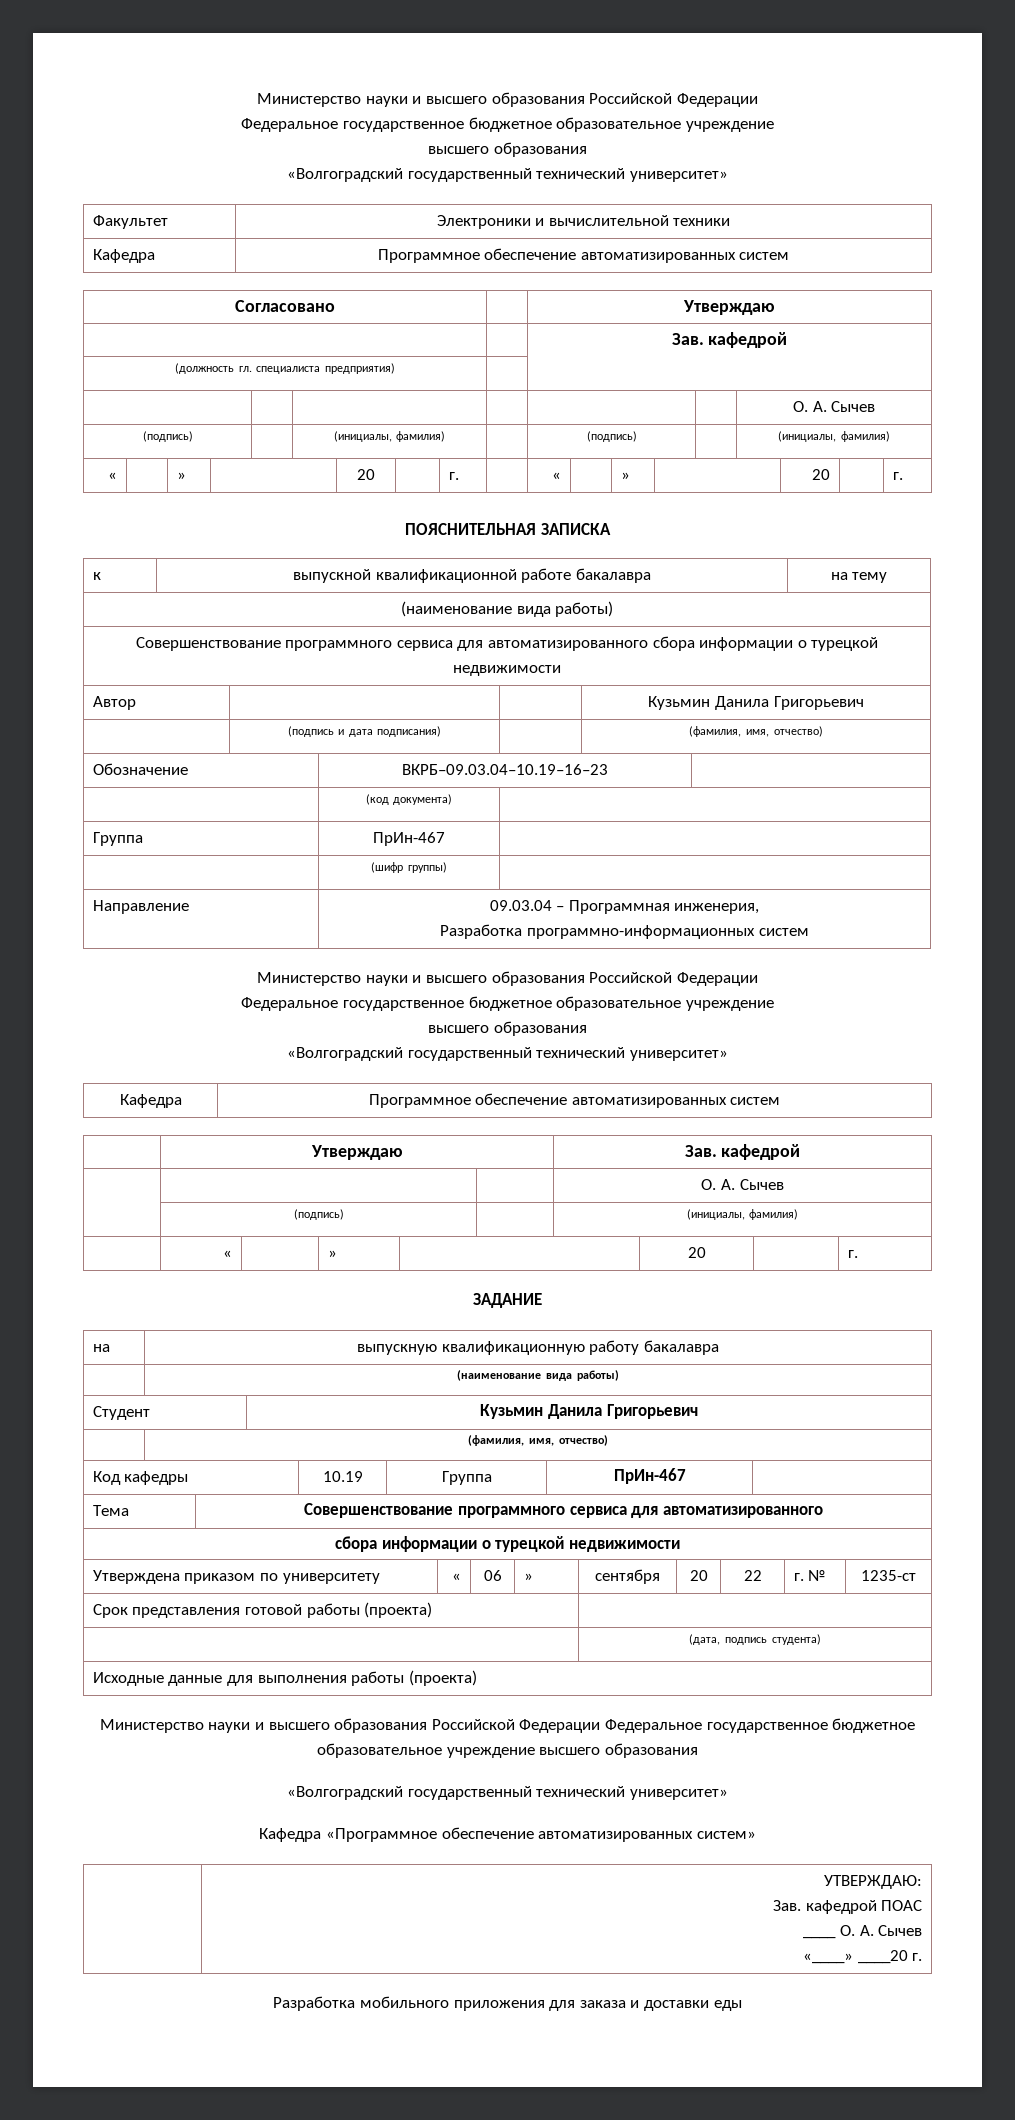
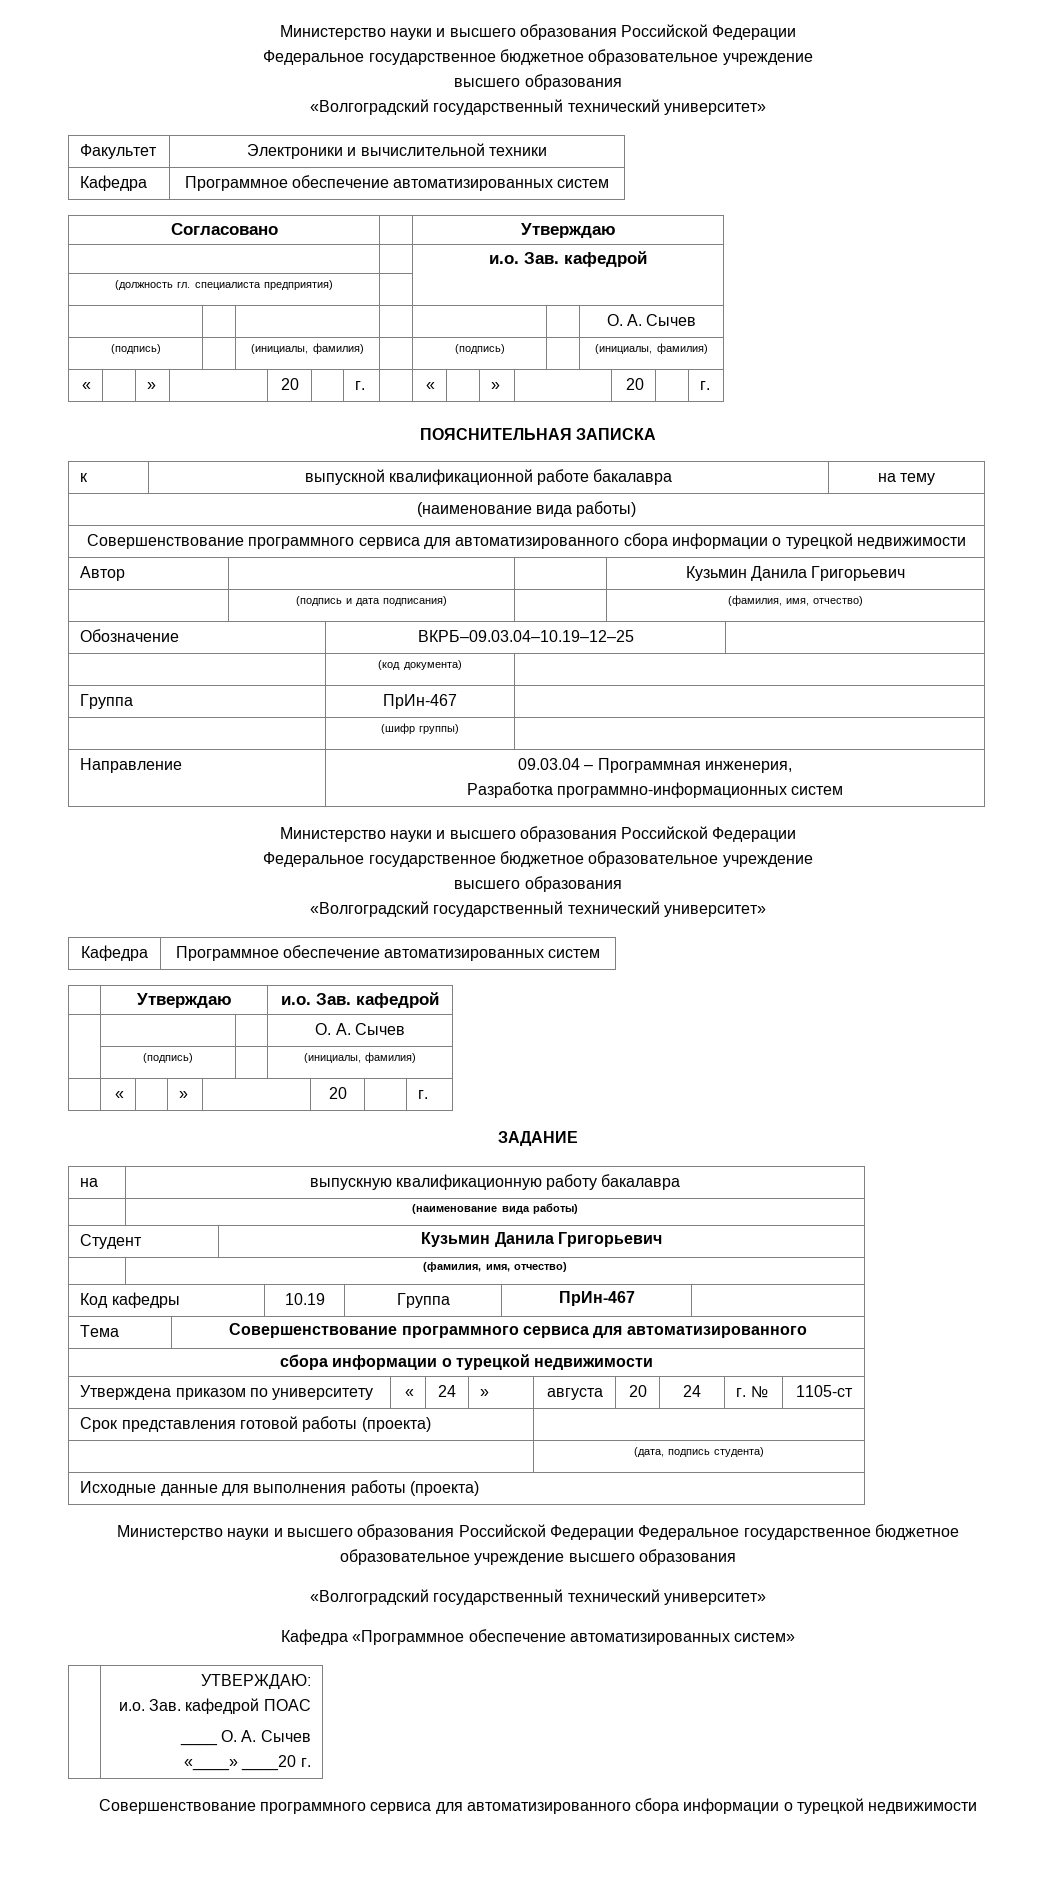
(775, 307) none -> [489,255,519,264] и.о.
[402,764,608,775] ВКРБ–09.03.04–10.19–16–23 -> [417,630,634,642] ВКРБ–09.03.04–10.19–12–25
(403, 1152) none -> [281,996,311,1005] и.о.
[483,1570,502,1581] [523,1573,533,1581] [595,1569,660,1584] [689,1570,708,1581] [743,1570,762,1581] 06 | » | сентября | 20 | 22 -> [438,1385,456,1397] [480,1389,490,1397] [546,1388,603,1400] [628,1385,647,1397] [683,1385,701,1397] 24 | » | августа | 20 | 24
[861,1570,916,1581] 1235-ст -> [795,1385,853,1397] 1105-ст
(923, 1882) none -> [118,1702,145,1711] и.о.
[273,1996,742,2011] Разработка мобильного приложения для заказа и доставки еды -> [98,1798,978,1814] Совершенствование программного сервиса для автоматизированного сбора информации о турецкой недвижимости

